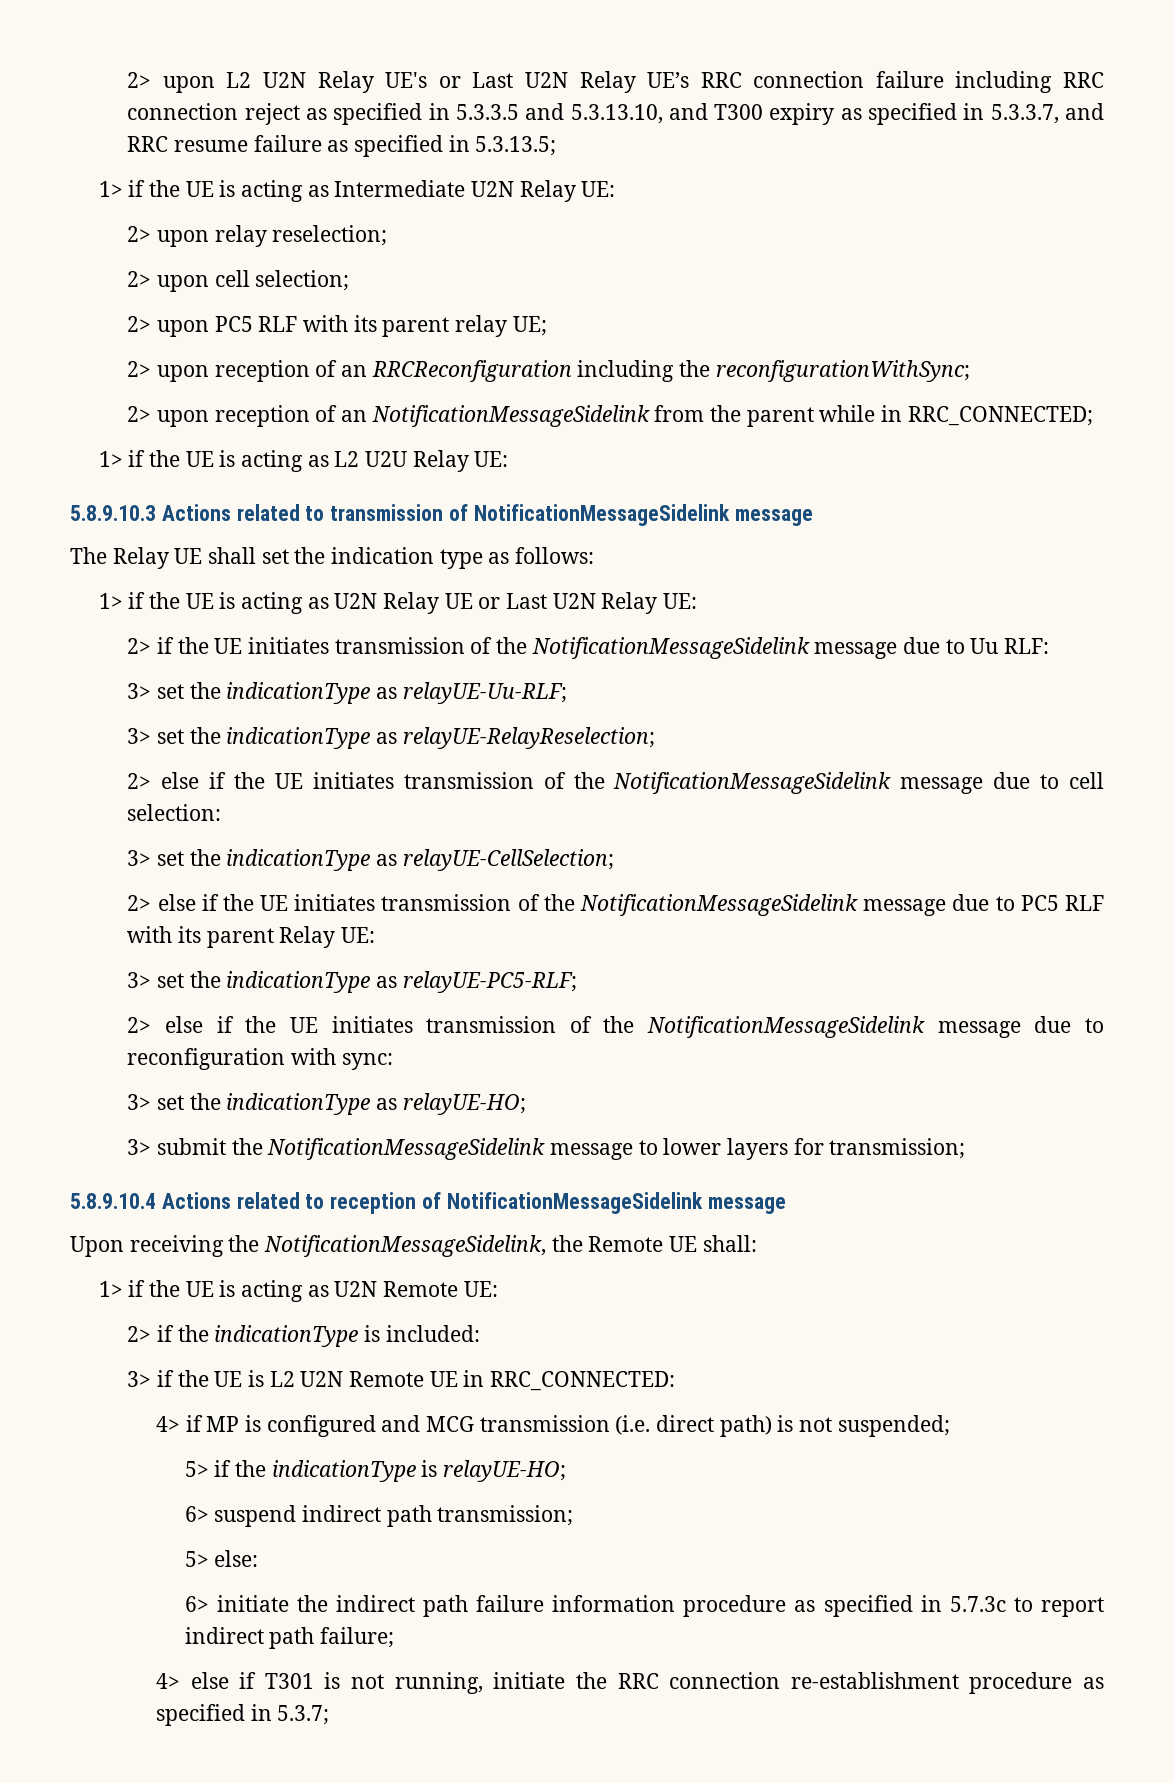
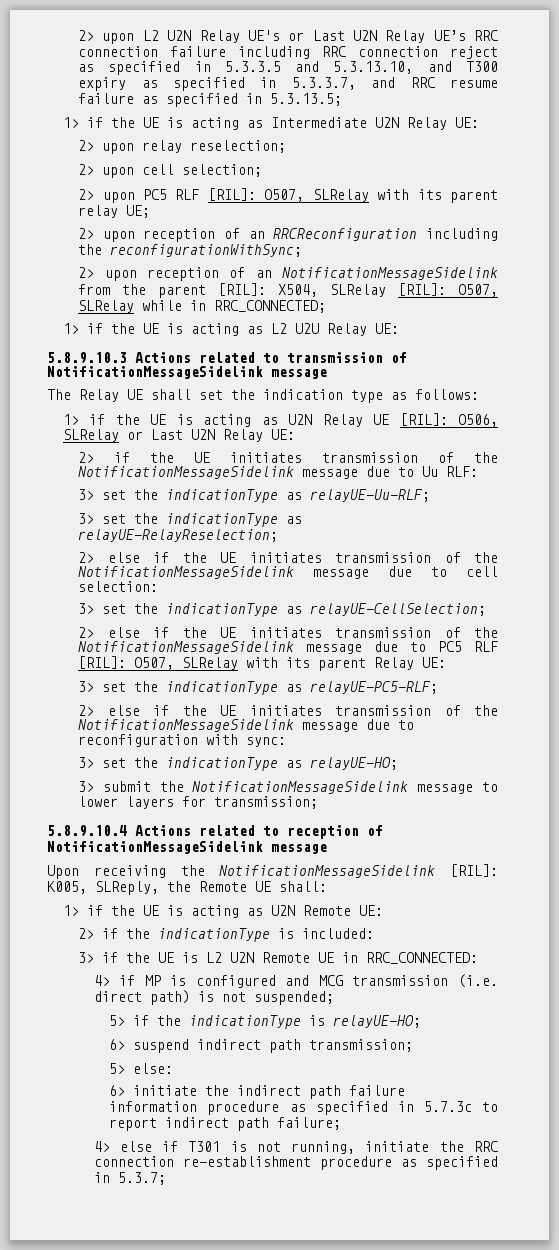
(298, 324) none -> [207,188,369,202] [RIL]: O507, SLRelay
(814, 417) none -> [218,283,498,297] [78,300,135,313] [RIL]: X504, SLRelay [RIL]: O507, SLRelay
(473, 601) none -> [399,413,499,427] [62,429,119,442] [RIL]: O506, SLRelay
(1104, 903) none -> [78,656,239,670] [RIL]: O507, SLRelay
[264,1235,547,1257] NotificationMessageSidelink, -> [219,864,498,878] [47,881,159,895] NotificationMessageSidelink [RIL]: K005, SLReply,

